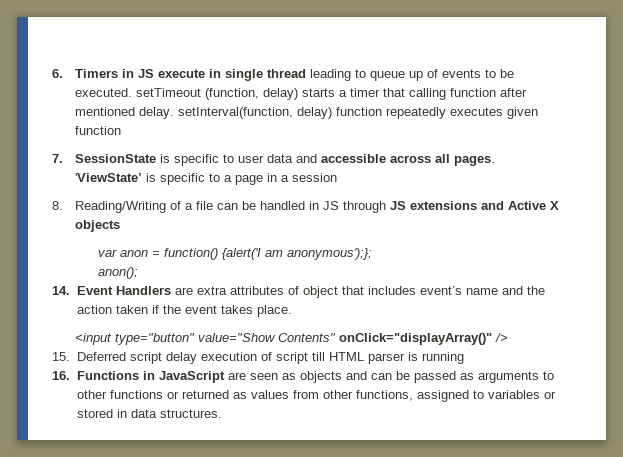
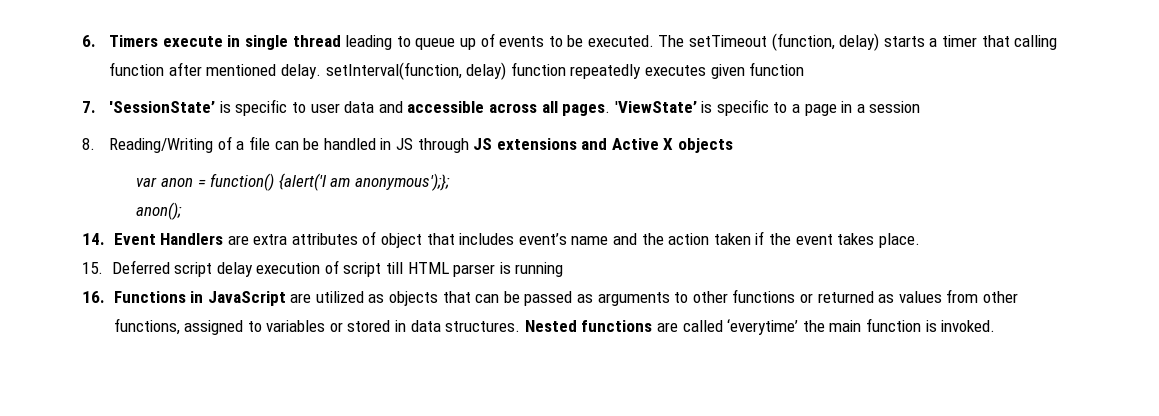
[121,69,154,78] in JS -> (159, 41) none
(132, 92) none -> [658,35,685,47] The
[74,154,156,163] SessionState -> [109,101,216,113] 'SessionState’
[74,333,508,345] // <input type="button" value="Show Contents" onClick="displayArray()" /> -> (920, 240) none
[249,373,278,380] seen -> [315,291,364,303] utilized
[345,371,367,380] and -> [442,291,471,303] that
(222, 413) none -> [524,318,996,335] Nested functions are called ‘everytime’ the main function is invoked.

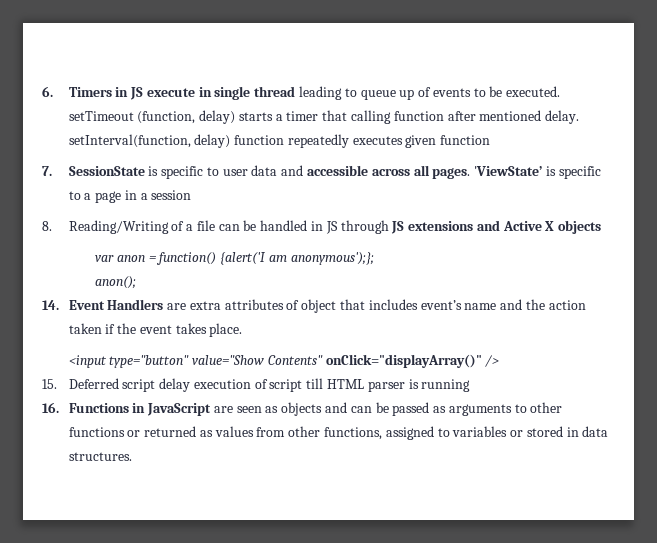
(159, 41) none -> [115,87,144,100] in JS
[658,35,685,47] The -> (561, 91) none
[109,101,216,113] 'SessionState’ -> [68,166,145,176] SessionState
(920, 240) none -> [68,354,500,368] // <input type="button" value="Show Contents" onClick="displayArray()" />
[315,291,364,303] utilized -> [236,406,262,413] seen
[442,291,471,303] that -> [324,402,347,413] and
[524,318,996,335] Nested functions are called ‘everytime’ the main function is invoked. -> (132, 456) none

